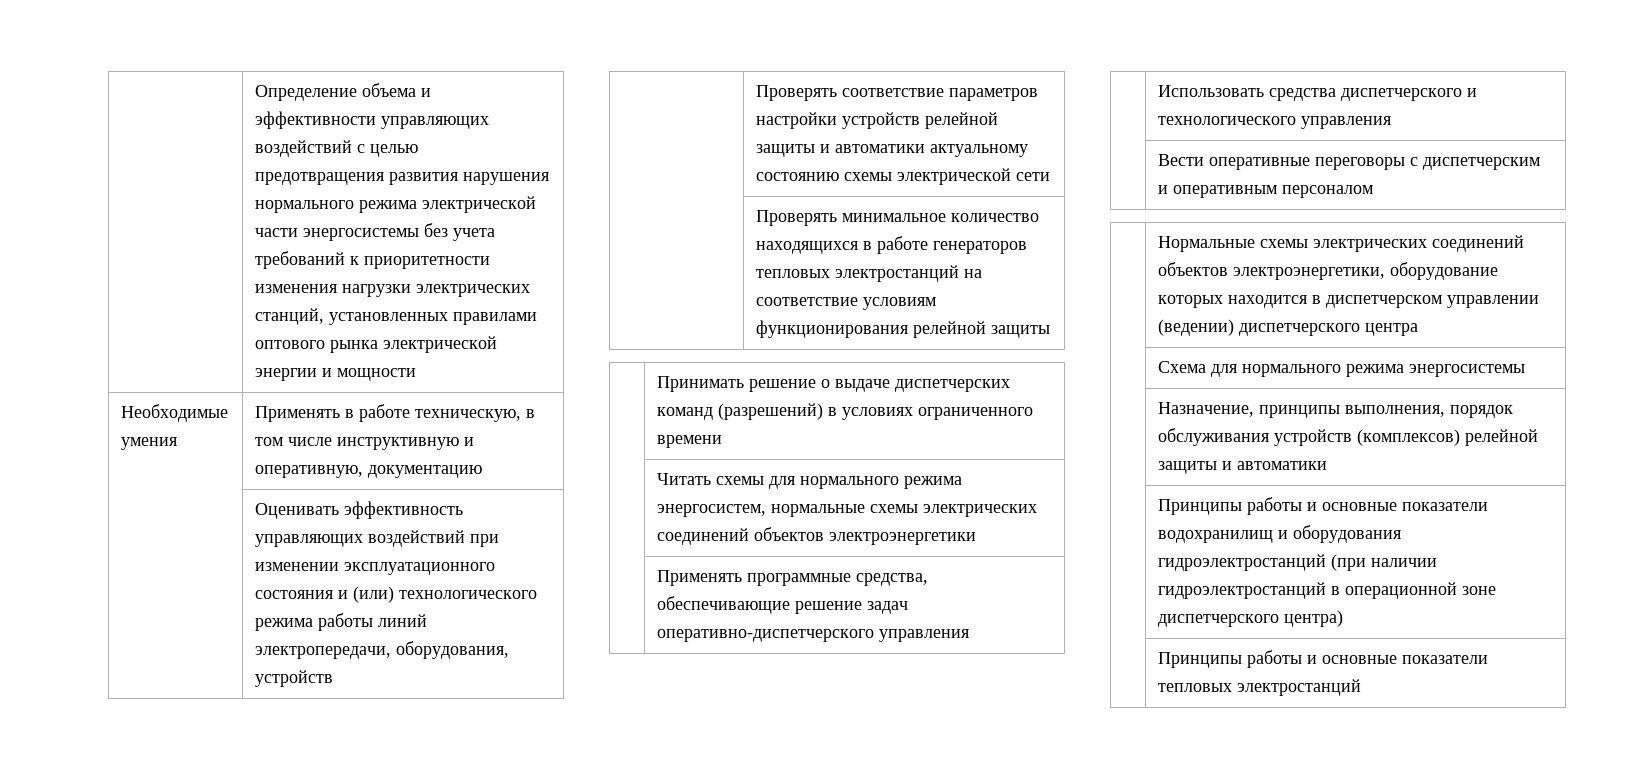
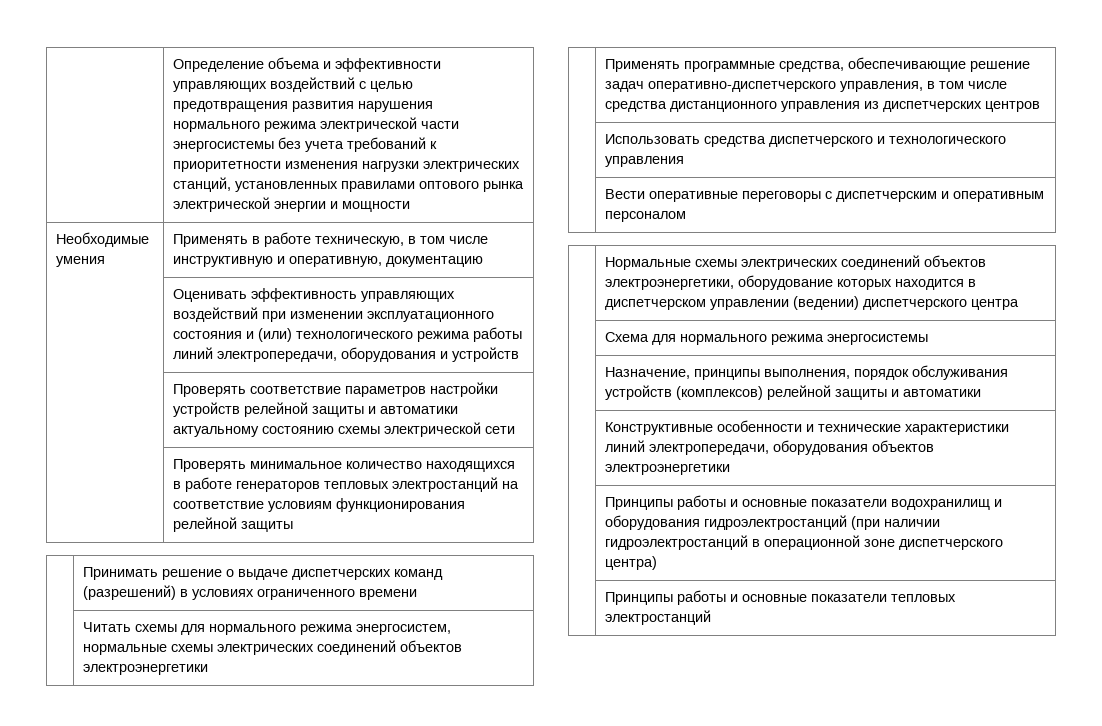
[395,641,509,659] оборудования, -> [341,347,449,362] оборудования и
[878,629,969,642] управления -> [840,81,1008,92] [605,101,1041,112] управления, в том числе средства дистанционного управления из диспетчерских центров
(1327, 465) none -> [605,420,1010,435] [605,440,935,455] [605,464,731,475] // | Конструктивные особенности и технические характеристики линий электропередачи, оборудования объектов электроэнергетики

